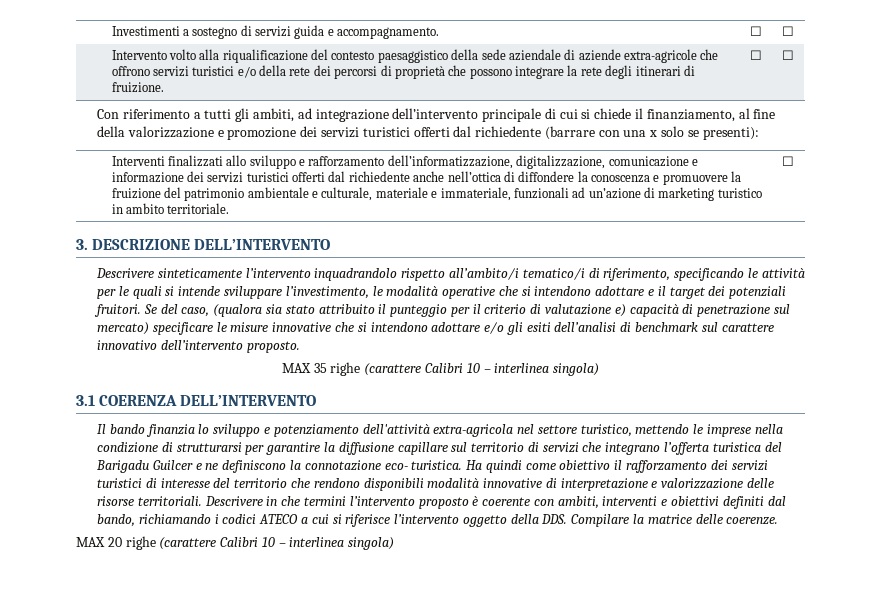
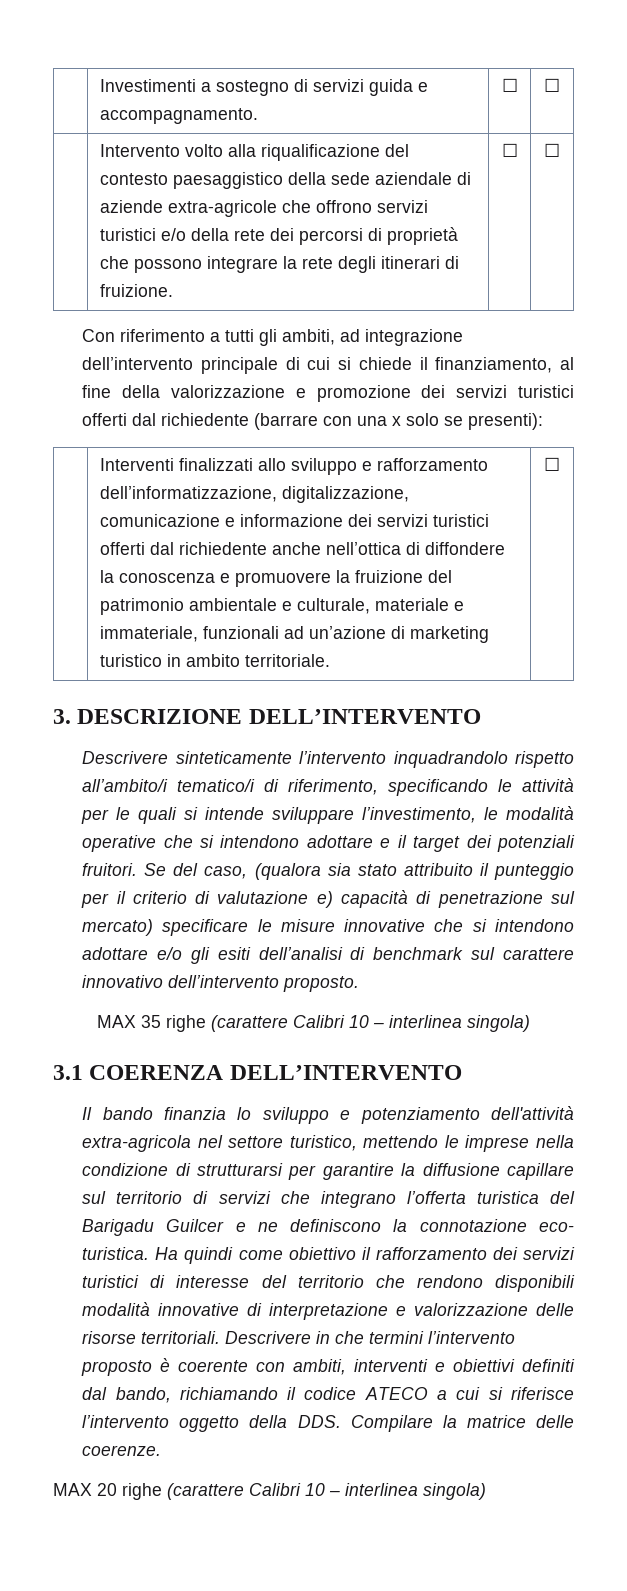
[214,514,257,524] i codici -> [287,1387,357,1400] il codice

